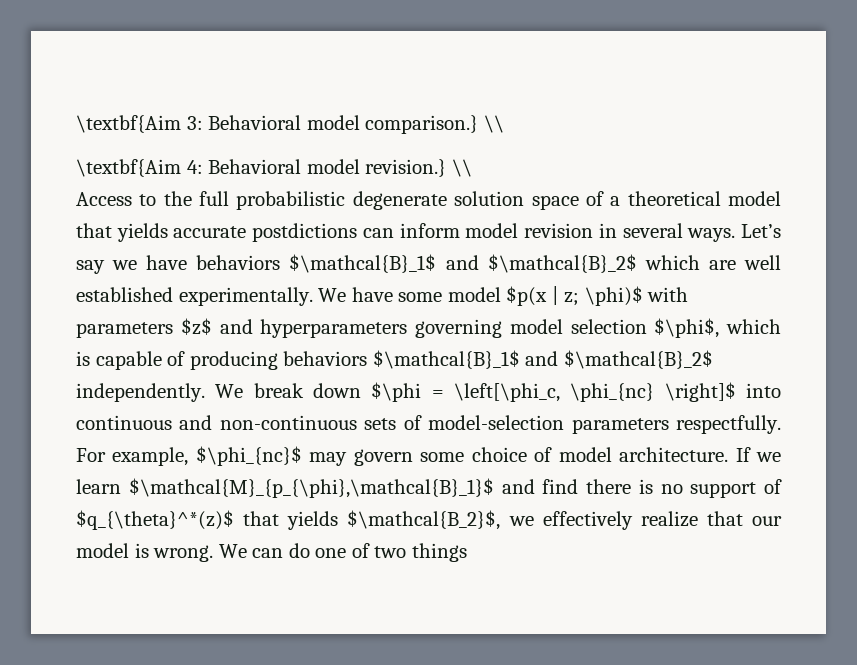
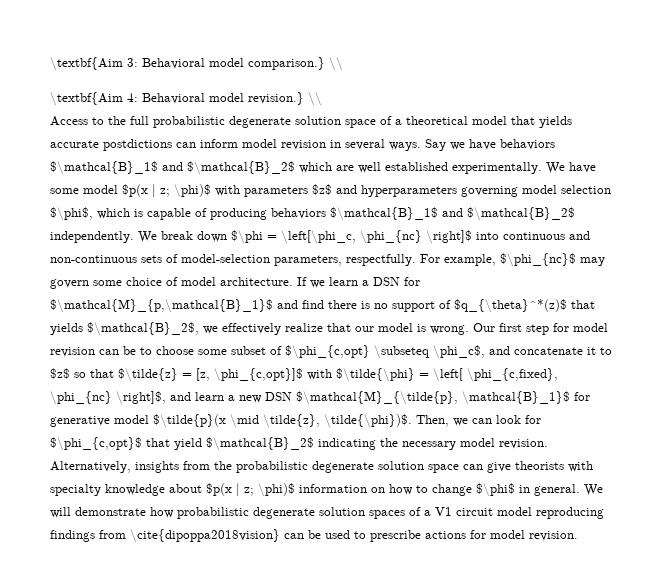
[741,224,782,238] [76,260,105,274] Let’s say -> [425,139,446,151] Say
[571,418,669,434] parameters -> [274,255,342,266] parameters,
[128,478,494,498] $\mathcal{M}_{p_{\phi},\mathcal{B}_1}$ -> [362,277,420,286] [50,299,273,313] a DSN for $\mathcal{M}_{p,\mathcal{B}_1}$
[347,510,501,530] $\mathcal{B_2}$, -> [87,322,199,336] $\mathcal{B}_2$,
[218,543,467,562] We can do one of two things -> [473,323,608,335] [50,345,612,359] [50,368,558,382] [50,391,590,405] [50,414,541,428] [50,437,548,451] [50,461,593,473] [50,483,603,497] [50,507,604,519] [50,529,578,543] Our first step for model revision can be to choose some subset of $\phi_{c,opt} \subseteq \phi_c$, and concatenate it to $z$ so that $\tilde{z} = [z, \phi_{c,opt}]$ with $\tilde{\phi} = \left[ \phi_{c,fixed}, \phi_{nc} \right]$, and learn a new DSN $\mathcal{M}_{\tilde{p}, \mathcal{B}_1}$ for generative model $\tilde{p}(x \mid \tilde{z}, \tilde{\phi})$. Then, we can look for $\phi_{c,opt}$ that yield $\mathcal{B}_2$ indicating the necessary model revision. Alternatively, insights from the probabilistic degenerate solution space can give theorists with specialty knowledge about $p(x | z; \phi)$ information on how to change $\phi$ in general. We will demonstrate how probabilistic degenerate solution spaces of a V1 circuit model reproducing findings from \cite{dipoppa2018vision} can be used to prescribe actions for model revision.

